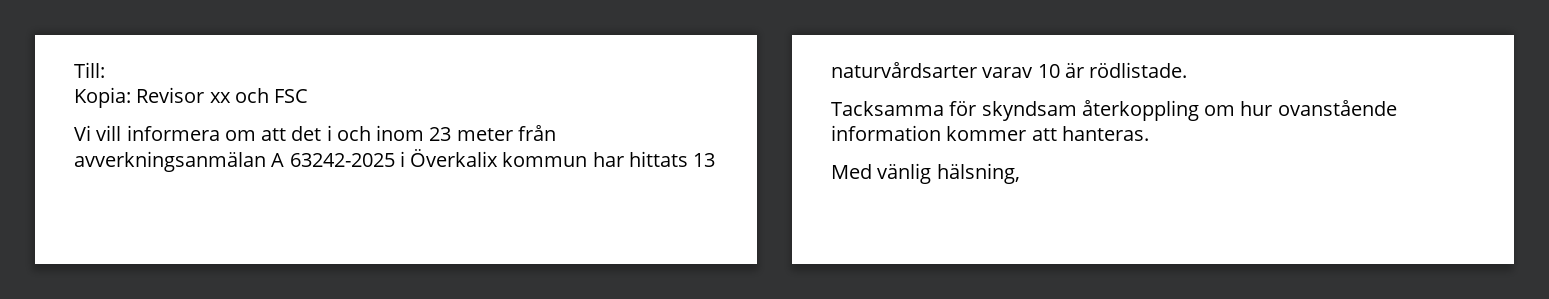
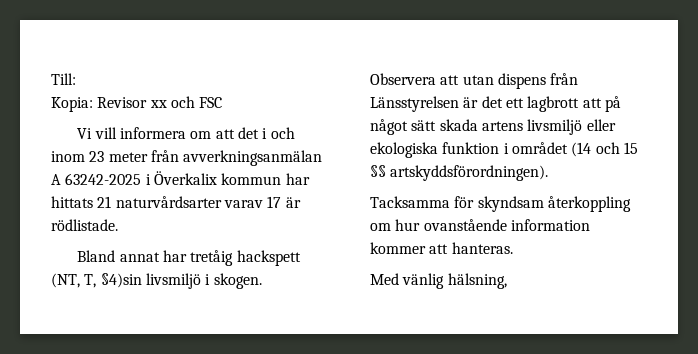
[693,153,716,167] 13 -> [97,196,112,208] 21
[1037,64,1060,78] 10 -> [267,196,282,208] 17
(1188, 70) none -> [77,250,301,266] [51,273,262,289] [370,73,579,89] [370,96,621,112] [370,119,616,135] [370,142,638,158] [370,165,549,181] // Bland annat har tretåig hackspett (NT, T, §4)sin livsmiljö i skogen. Observera att utan dispens från Länsstyrelsen är det ett lagbrott att på något sätt skada artens livsmiljö eller ekologiska funktion i området (14 och 15 §§ artskyddsförordningen).

